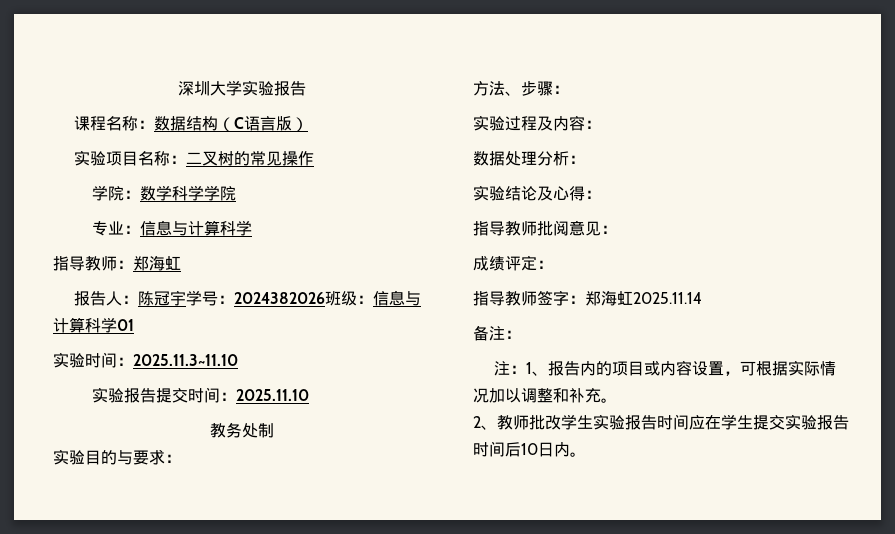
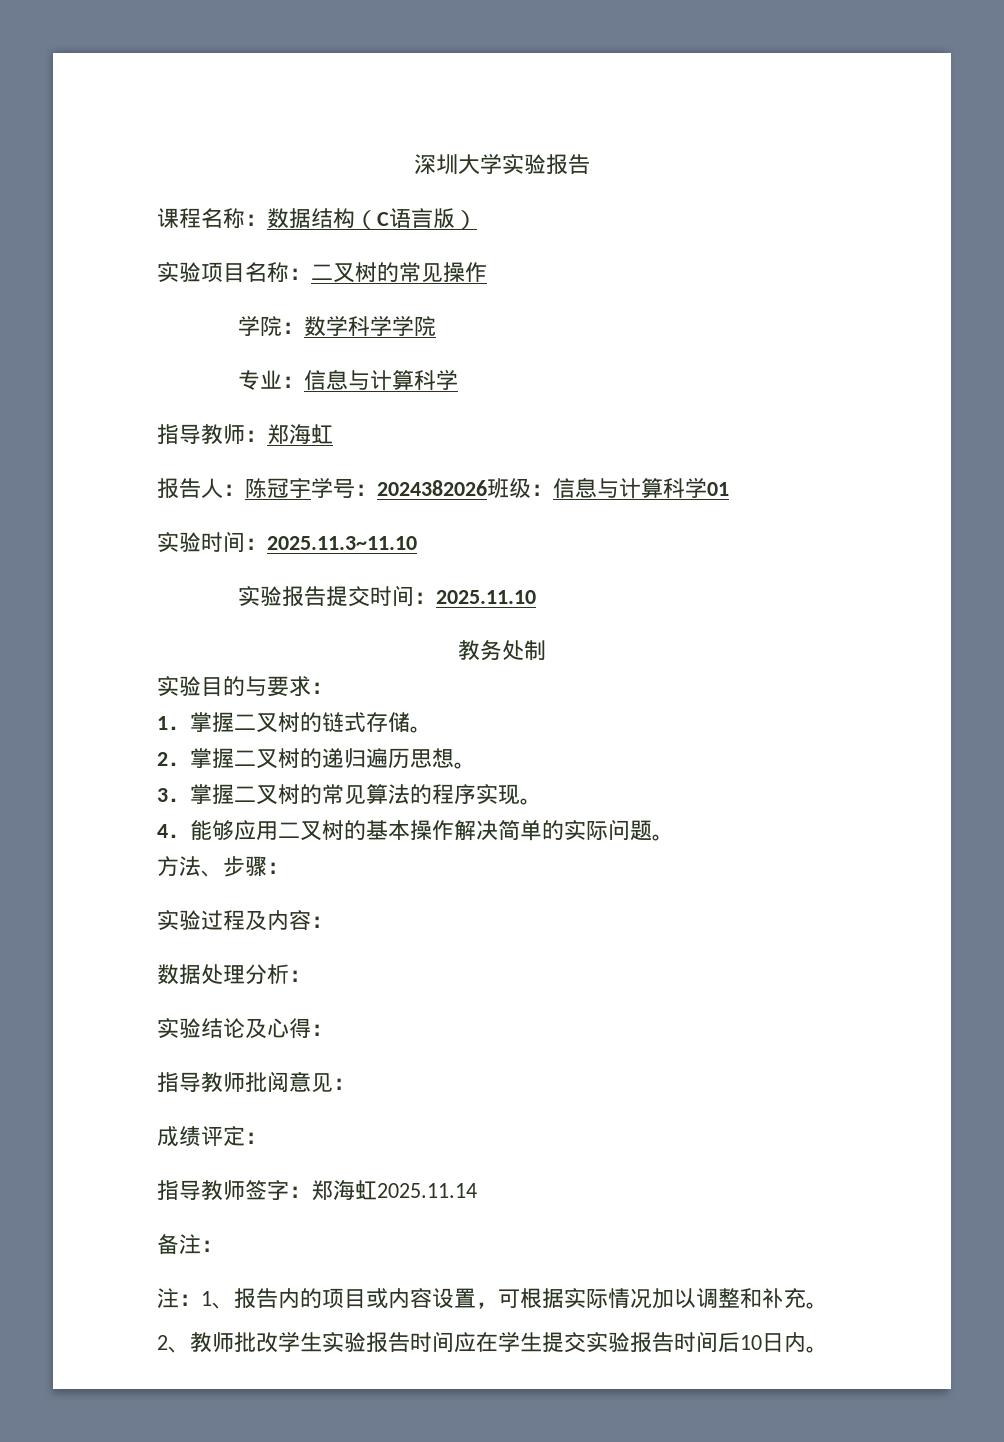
(181, 458) none -> [157,712,432,733] [157,748,476,769] [157,784,542,805] [157,819,674,841] // 1．掌握二叉树的链式存储。 // 2．掌握二叉树的递归遍历思想。 // 3．掌握二叉树的常见算法的程序实现。 // 4．能够应用二叉树的基本操作解决简单的实际问题。

